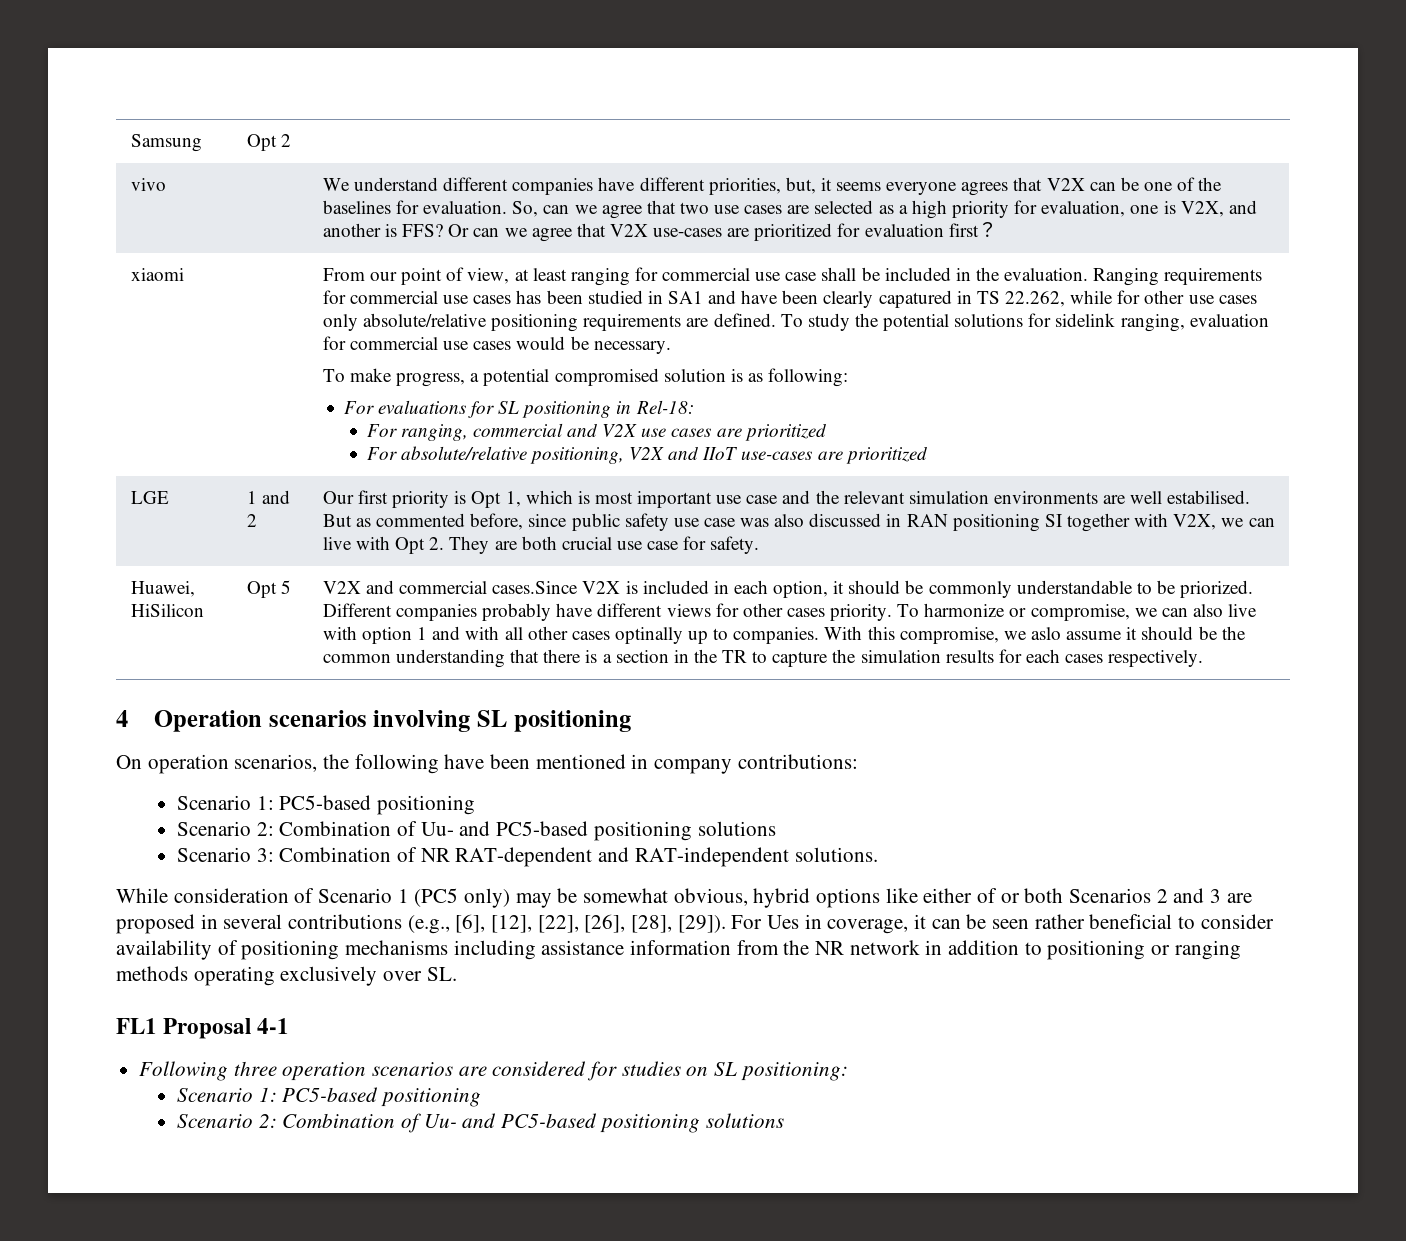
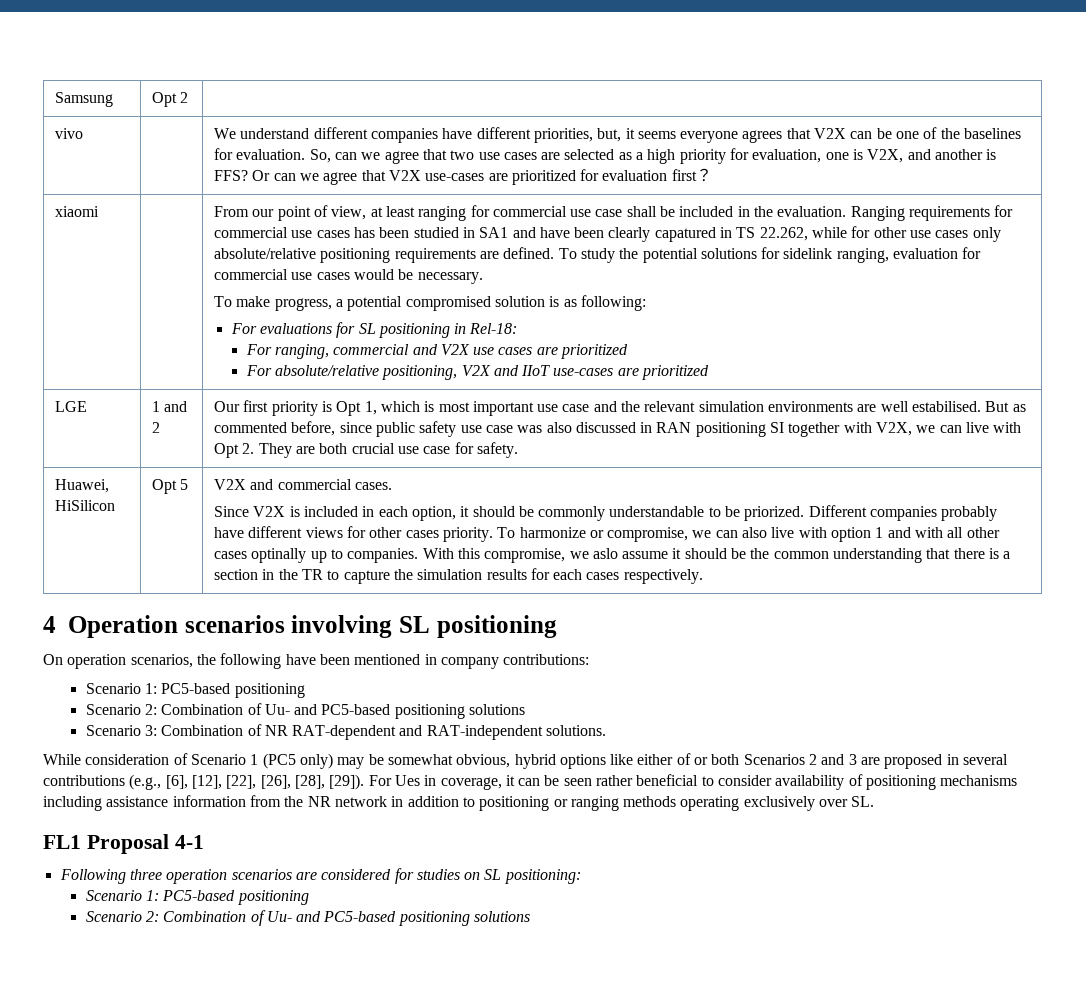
[492,581,579,594] cases.Since -> [354,482,392,490] [213,506,249,517] cases. // Since

